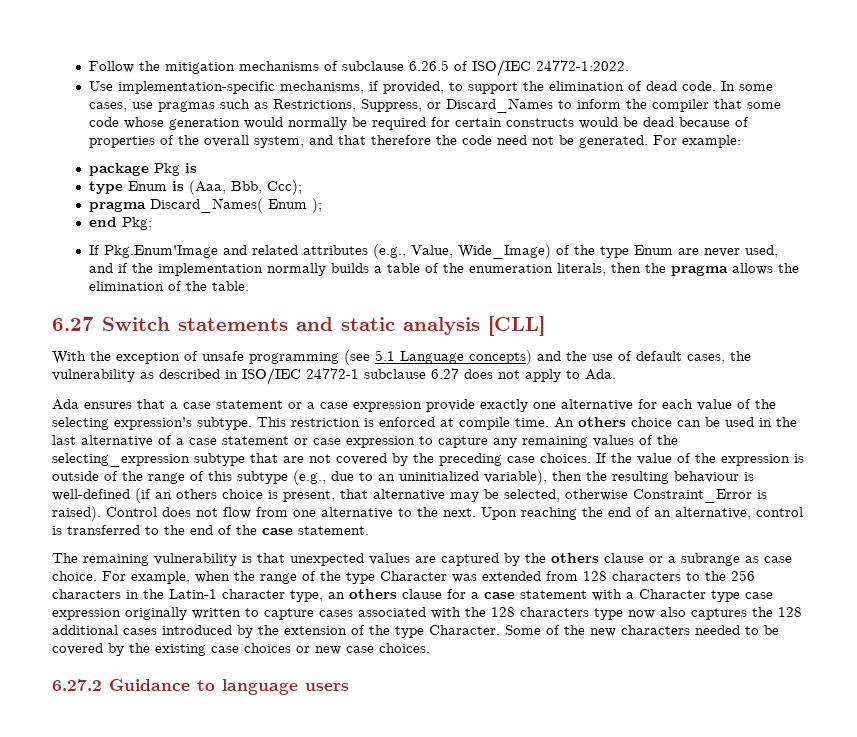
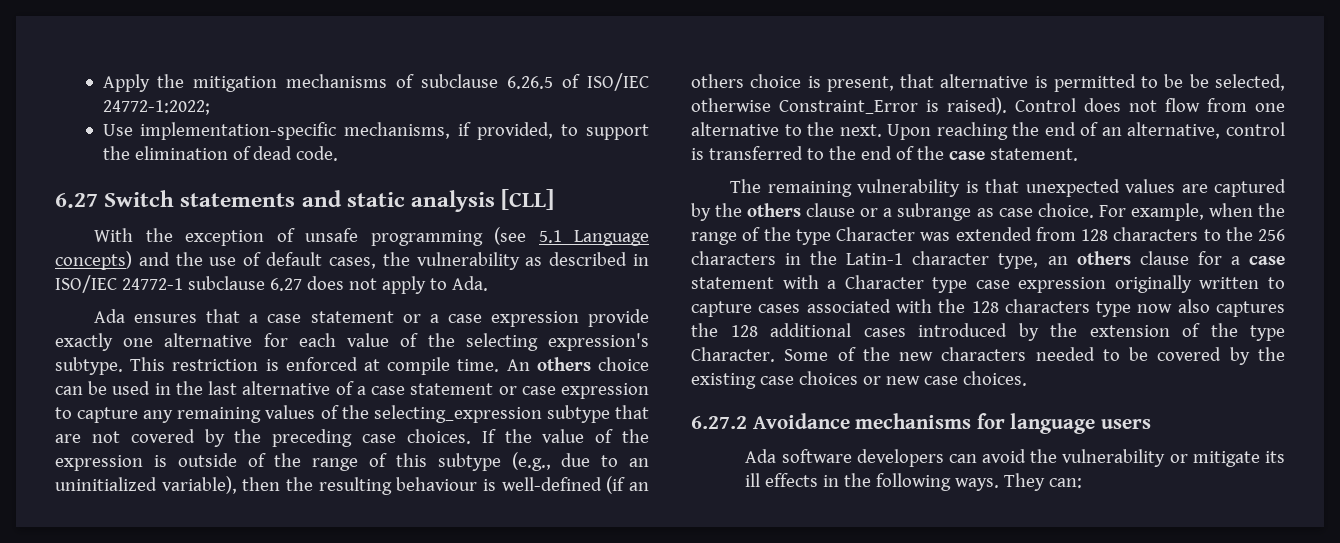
[89,61,135,73] Follow -> [102,74,150,92] Apply
[536,60,630,71] 24772-1:2022. -> [102,100,210,115] 24772-1:2022;
[721,81,774,91] [89,98,782,113] [89,117,750,130] [89,135,742,148] [89,163,198,176] [89,180,303,195] [89,198,323,213] [89,217,153,230] [89,244,779,259] [89,263,800,276] [89,281,250,291] In some cases, use pragmas such as Restrictions, Suppress, or Discard_Names to inform the compiler that some code whose generation would normally be required for certain constructs would be dead because of properties of the overall system, and that therefore the code need not be generated. For example: // package Pkg is // type Enum is (Aaa, Bbb, Ccc); // pragma Discard_Names( Enum ); // end Pkg; // If Pkg.Enum'Image and related attributes (e.g., Value, Wide_Image) of the type Enum are never used, and if the implementation normally builds a table of the enumeration literals, then the pragma allows the elimination of the table. -> (339, 153) none
[450,492,479,502] may -> [1034,74,1184,92] is permitted to be
[109,679,215,691] Guidance to -> [752,413,1005,429] Avoidance mechanisms for
(349, 687) none -> [745,449,1285,467] [745,473,1083,491] // Ada software developers can avoid the vulnerability or mitigate its ill effects in the following ways. They can:

